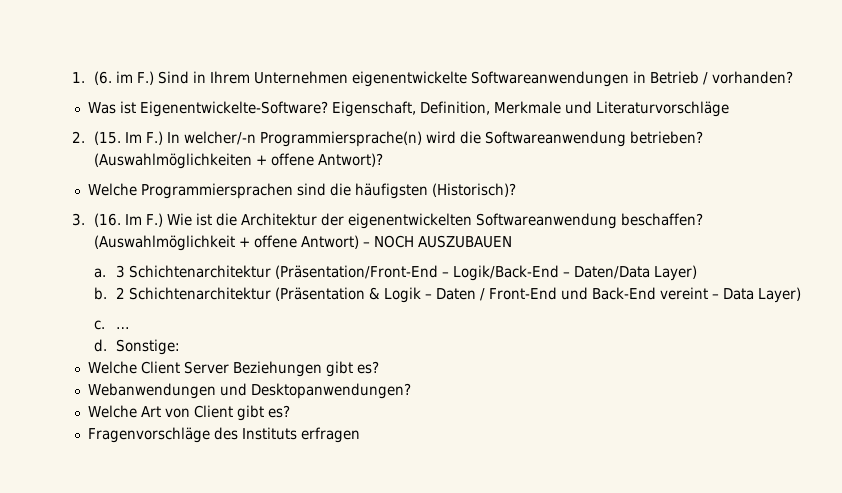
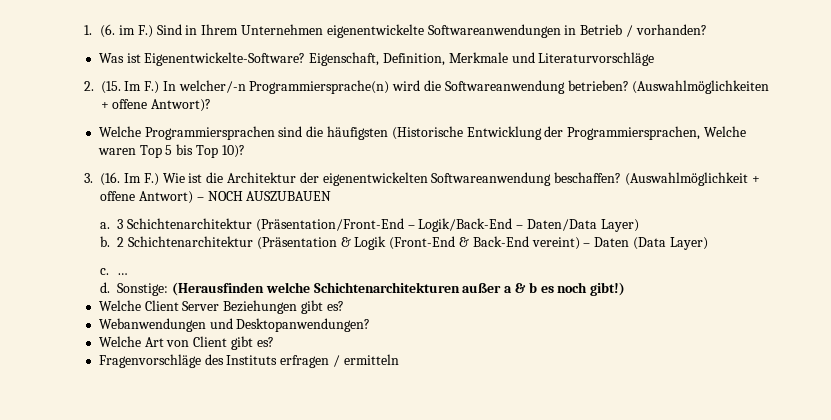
[432,183,517,197] (Historisch)? -> [391,126,746,140] [97,144,245,158] (Historische Entwicklung der Programmiersprachen, Welche waren Top 5 bis Top 10)?
[425,287,755,301] – Daten / Front-End und Back-End vereint – Data -> [389,236,666,250] (Front-End & Back-End vereint) – Daten (Data
(181, 347) none -> [172,282,626,296] (Herausfinden welche Schichtenarchitekturen außer a & b es noch gibt!)
(361, 435) none -> [333,354,399,367] / ermitteln

